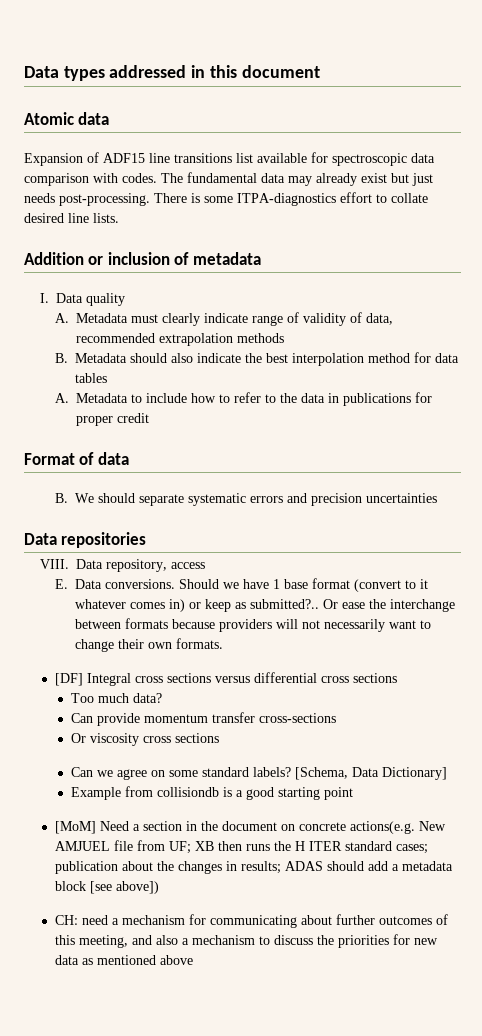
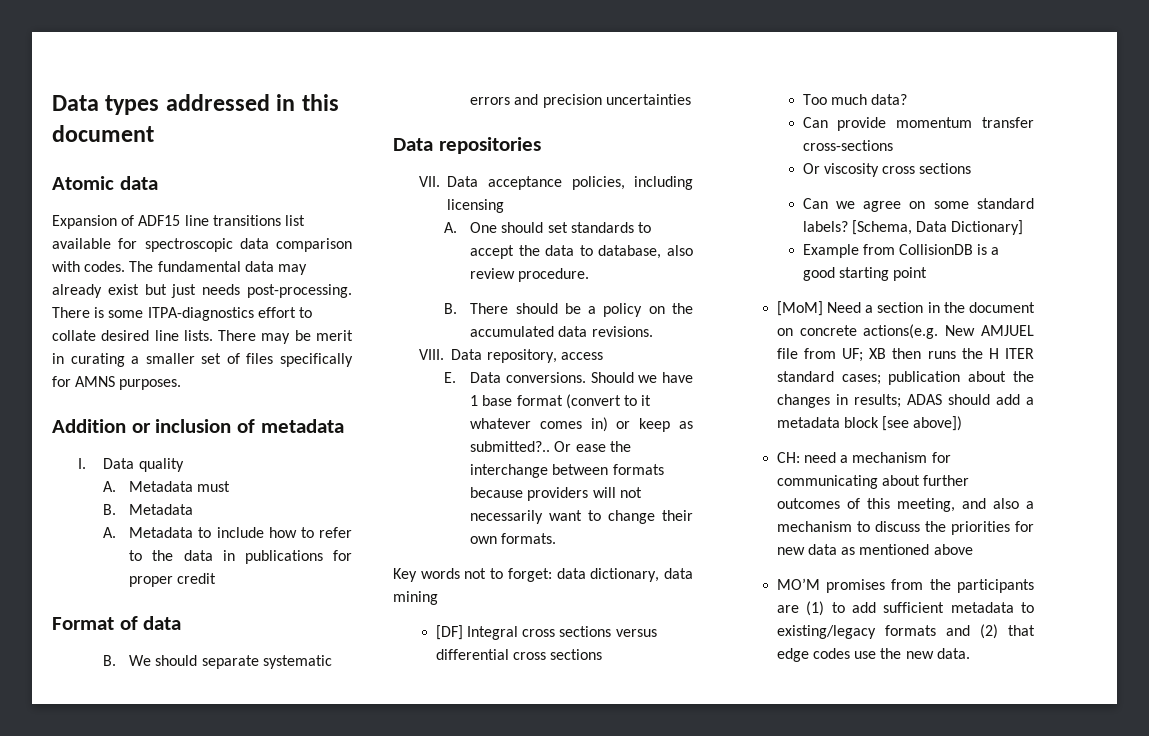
(119, 218) none -> [218,330,353,344] [52,353,353,367] [52,376,182,390] There may be merit in curating a smaller set of files specifically for AMNS purposes.
[162,312,394,326] [76,333,285,346] [55,352,460,366] [75,373,108,383] clearly indicate range of validity of data, recommended extrapolation methods // B. Metadata should also indicate the best interpolation method for data tables -> [103,504,194,515] // B. Metadata
(147, 540) none -> [418,176,693,190] [447,199,505,213] [444,222,651,233] [470,245,693,259] [470,268,590,282] [444,303,693,317] [470,326,653,337] // VII. Data acceptance policies, including licensing // A. One should set standards to accept the data to database, also review procedure. // B. There should be a policy on the accumulated data revisions.
(224, 643) none -> [393,568,693,582] [393,591,438,605] // Key words not to forget: data dictionary, data mining
[156,787,219,797] collisiondb -> [898,244,973,255] CollisionDB
(194, 960) none -> [776,578,1034,593] [776,601,1034,616] [776,624,1035,639] [776,648,970,662] // MO’M promises from the participants are (1) to add sufficient metadata to existing/legacy formats and (2) that edge codes use the new data.

